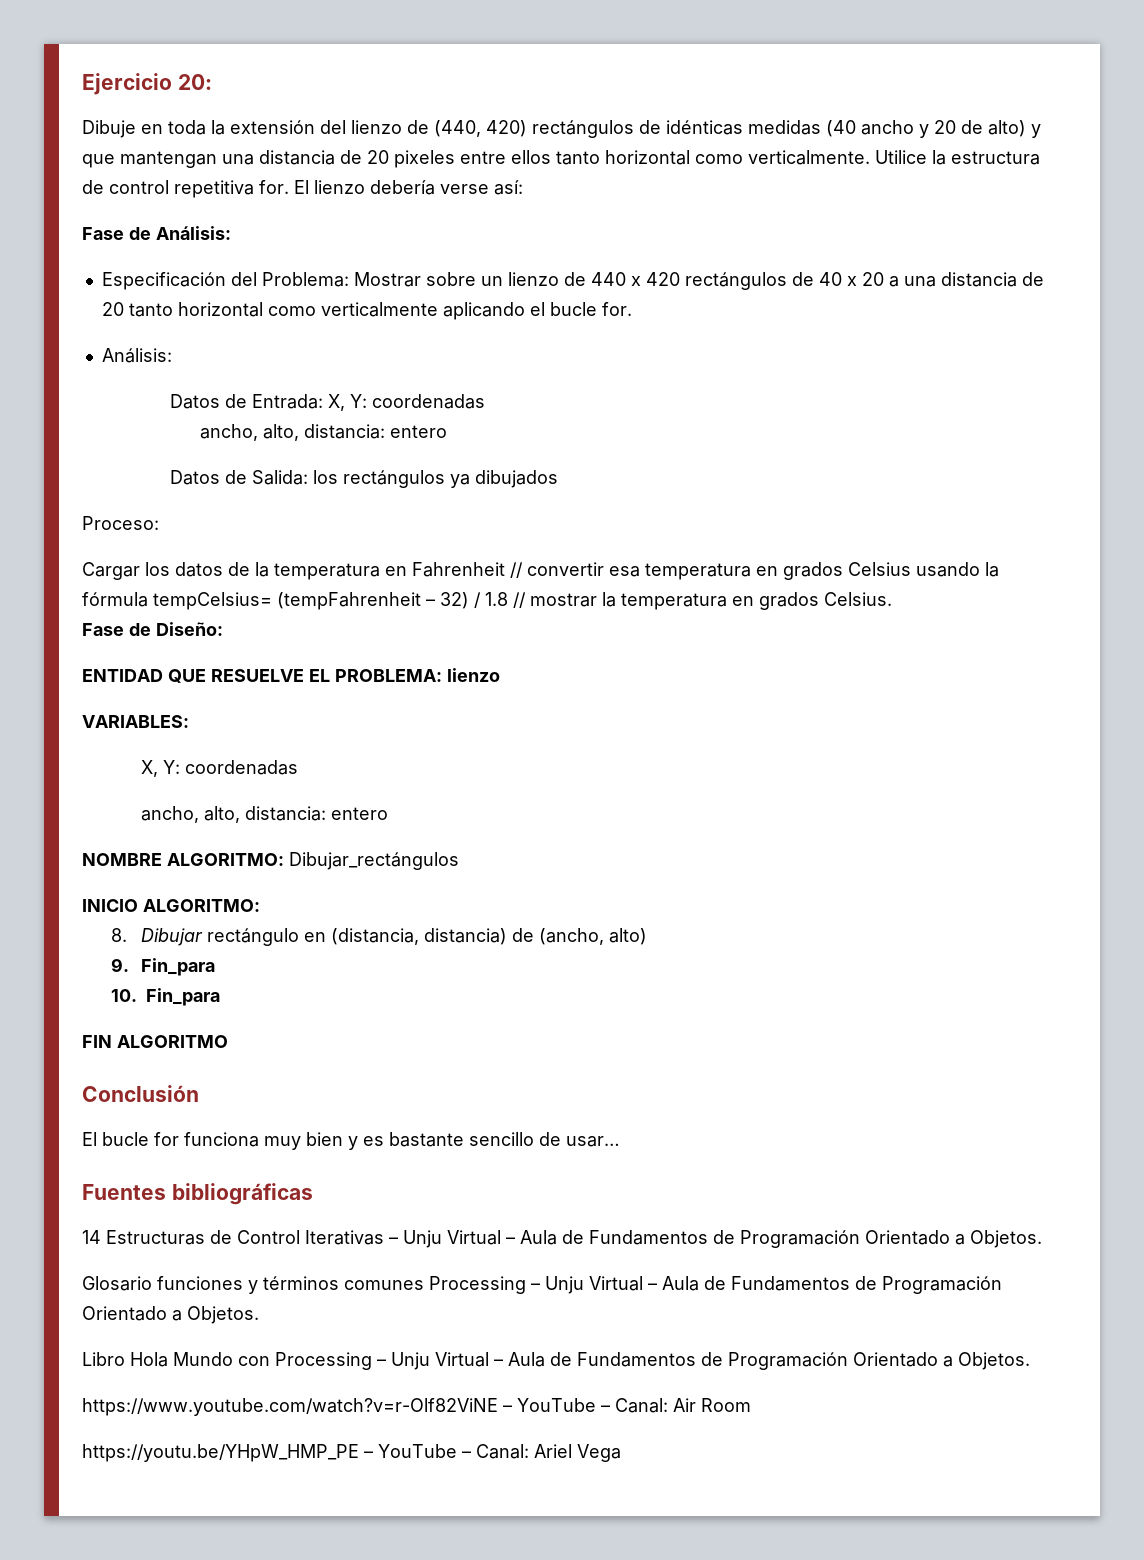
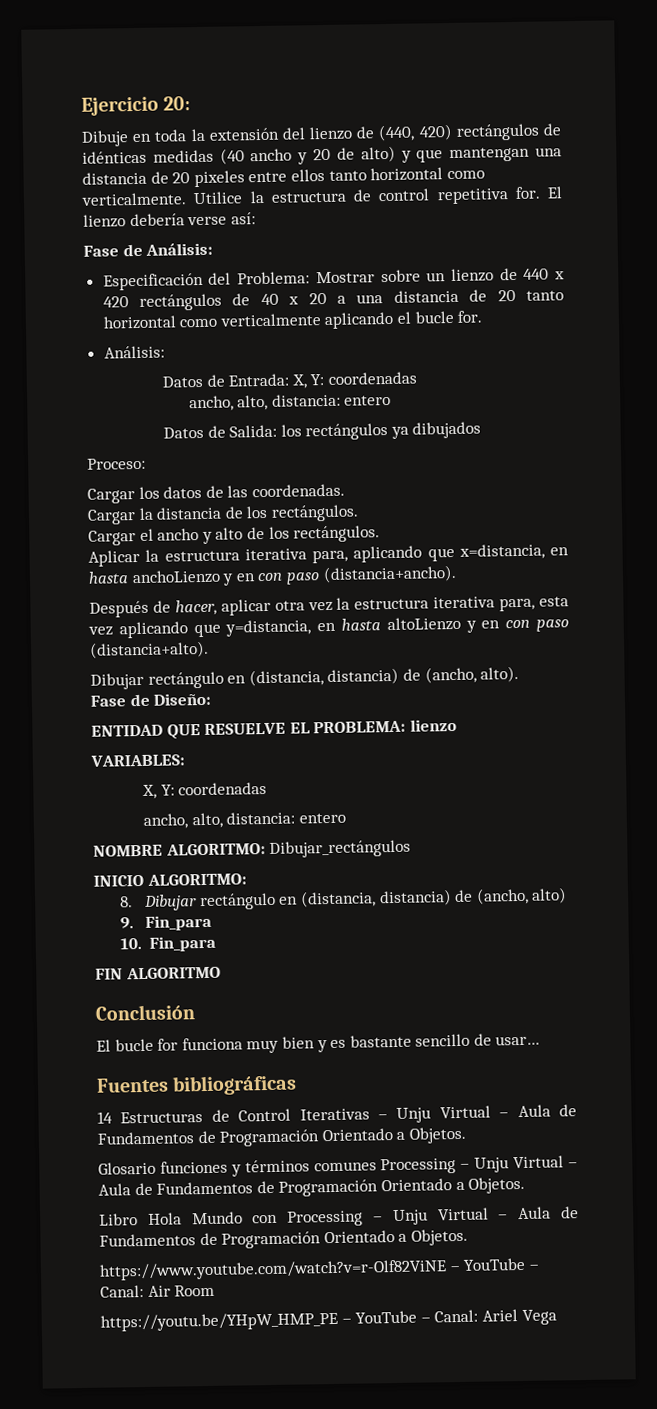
[255,562,999,580] [82,592,892,610] la temperatura en Fahrenheit // convertir esa temperatura en grados Celsius usando la fórmula tempCelsius= (tempFahrenheit – 32) / 1.8 // mostrar la temperatura en grados Celsius. -> [227,483,345,498] [87,504,359,525] [88,525,381,546] [88,543,569,567] [88,564,457,586] [89,596,569,618] [88,616,569,639] [89,640,209,659] [90,665,520,690] las coordenadas. // Cargar la distancia de los rectángulos. // Cargar el ancho y alto de los rectángulos. // Aplicar la estructura iterativa para, aplicando que x=distancia, en hasta anchoLienzo y en con paso (distancia+ancho). // Después de hacer, aplicar otra vez la estructura iterativa para, esta vez aplicando que y=distancia, en hasta altoLienzo y en con paso (distancia+alto). // Dibujar rectángulo en (distancia, distancia) de (ancho, alto).

